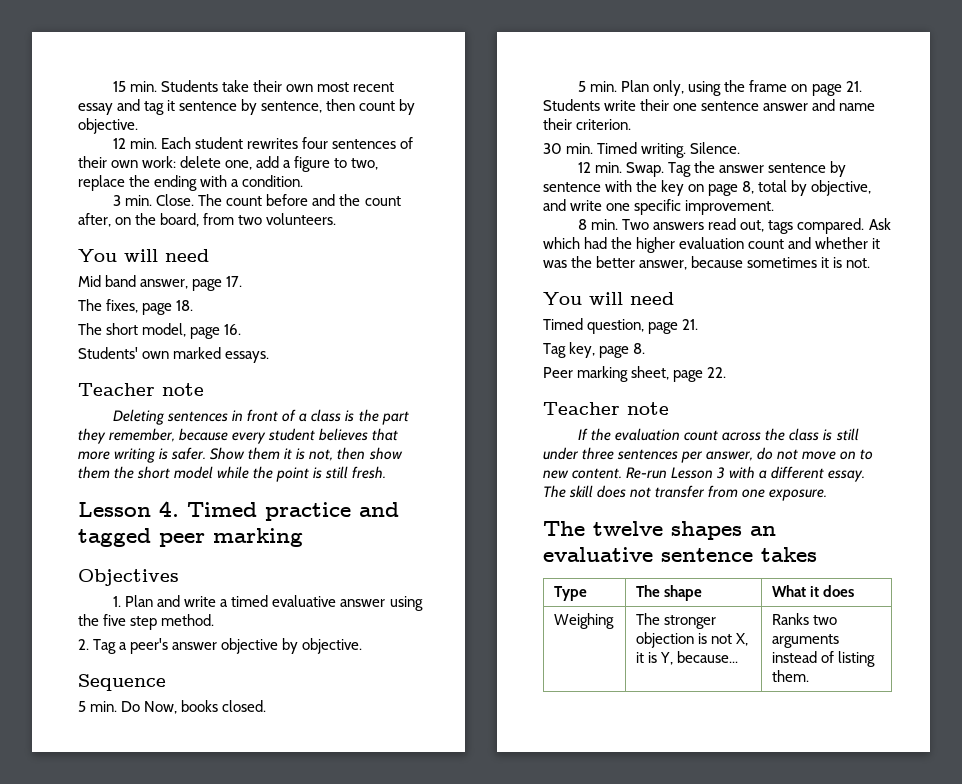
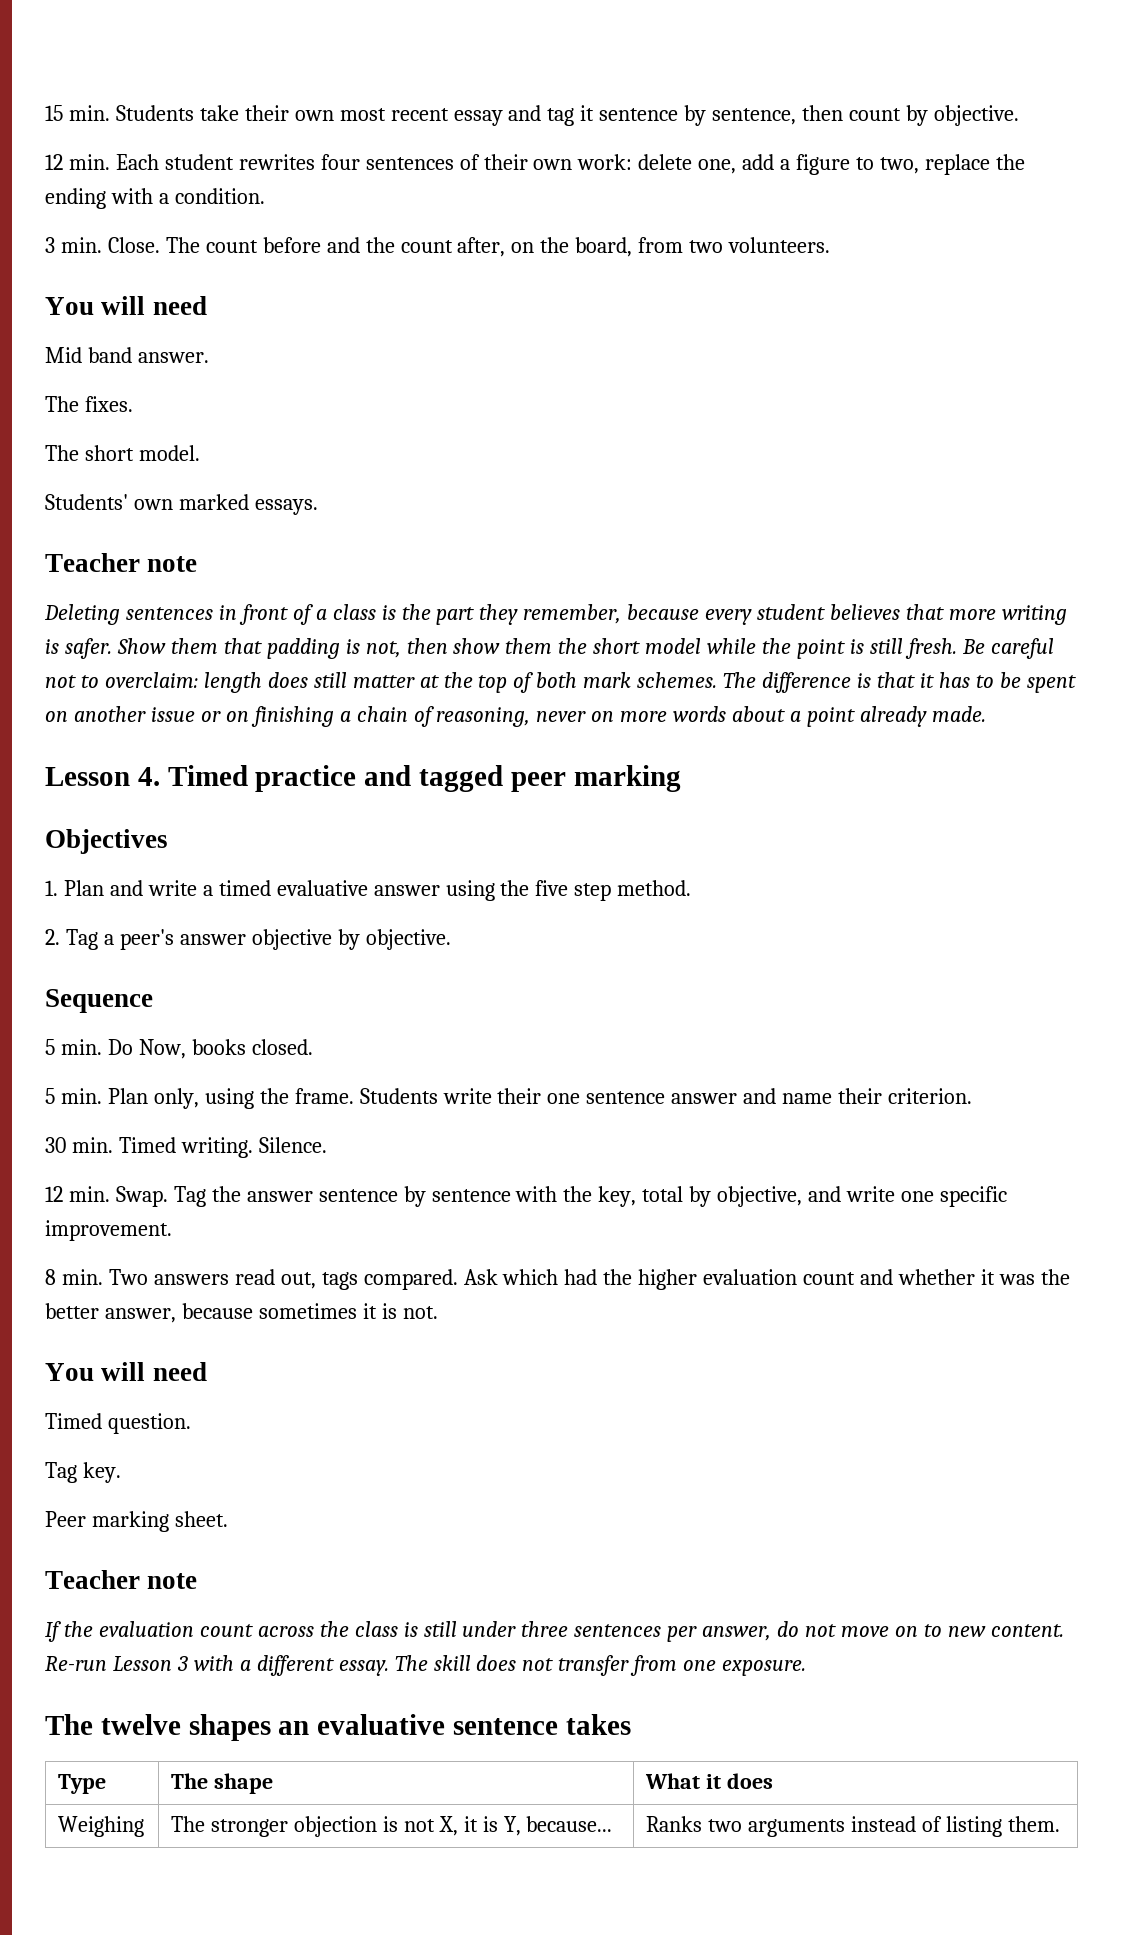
[140,276,243,291] [78,299,194,315] answer, page 17. // The fixes, page 18. -> [137,352,209,363] [45,396,133,412] answer. // The fixes.
[142,323,242,339] model, page 16. -> [138,445,200,461] model.
[284,448,293,460] it -> [223,638,340,659] that padding
(387, 472) none -> [961,638,1054,659] [45,672,1076,693] [45,706,986,727] Be careful not to overclaim: length does still matter at the top of both mark schemes. The difference is that it has to be spent on another issue or on finishing a chain of reasoning, never on more words about a point already made.
[749,80,862,96] frame on page 21. -> [294,1088,354,1104] frame.
[661,180,755,196] key on page 8, -> [598,1186,637,1207] key,
[587,319,699,334] [543,342,646,358] question, page 21. // Tag key, page 8. -> [107,1413,191,1434] [45,1462,121,1483] question. // Tag key.
[631,366,727,382] sheet, page 22. -> [174,1511,228,1527] sheet.

